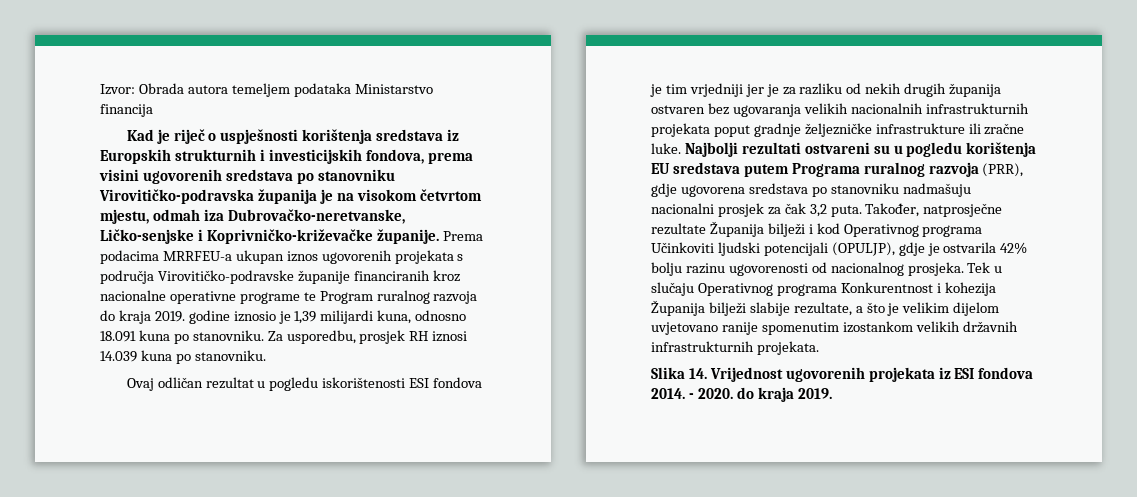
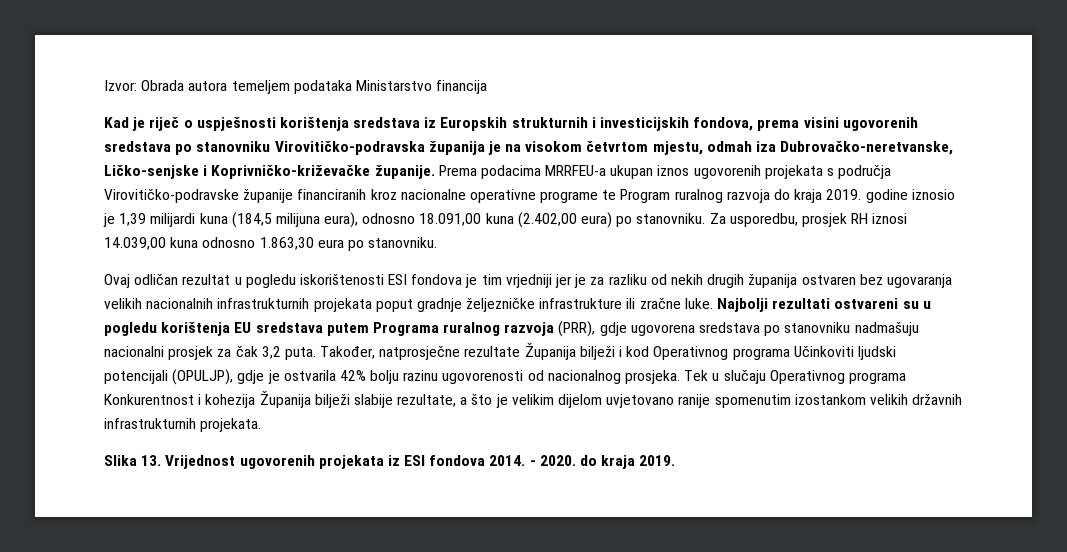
[377,310,467,324] [100,330,170,342] kuna, odnosno 18.091 kuna -> [199,212,613,228] kuna (184,5 milijuna eura), odnosno 18.091,00 kuna (2.402,00 eura)
[100,350,172,362] 14.039 kuna -> [104,237,344,250] 14.039,00 kuna odnosno 1.863,30 eura
[688,368,707,379] 14. -> [141,455,162,466] 13.

